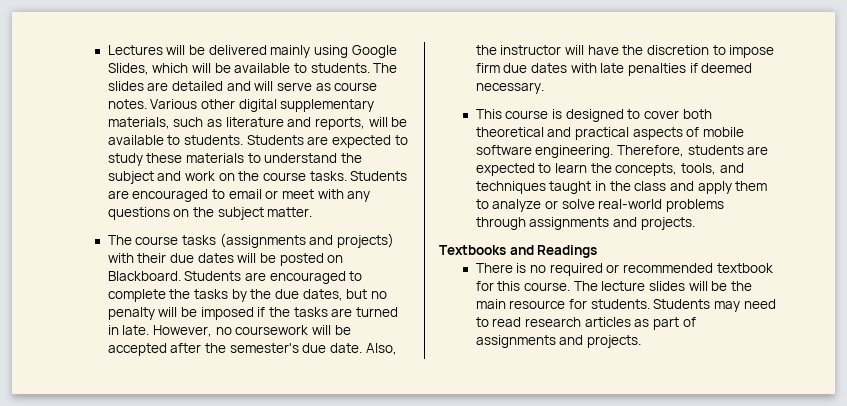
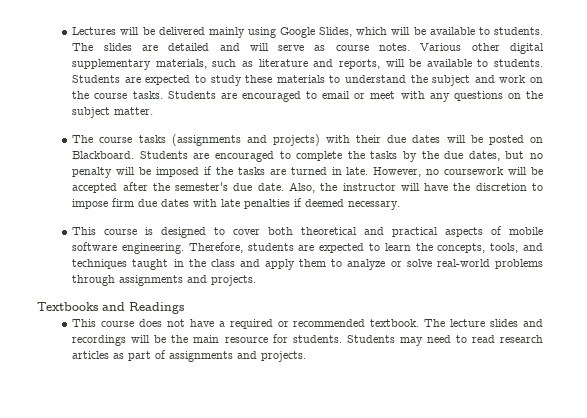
[475,263,773,276] [475,281,570,291] There is no required or recommended textbook for this course. -> [72,319,420,329] This course does not have a required or recommended textbook.
(685, 286) none -> [523,319,543,327] [72,335,127,346] and recordings

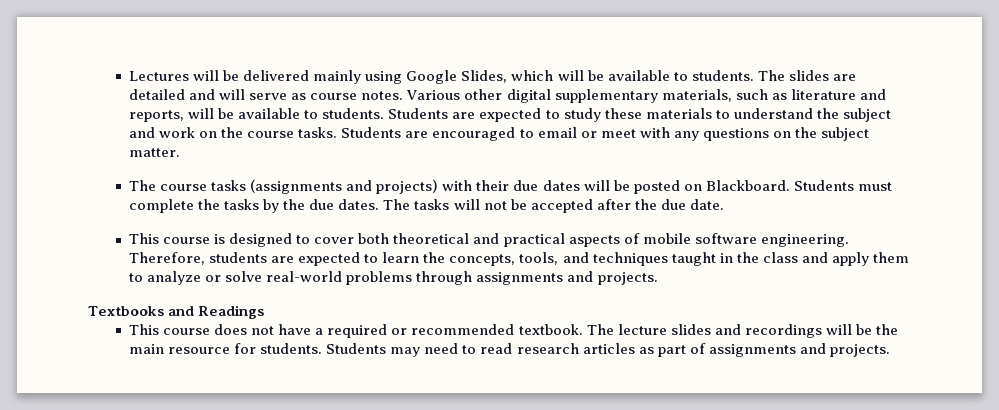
[193,151,291,162] are encouraged to -> [857,182,892,191] must
[468,151,543,161] [72,166,528,178] dates, but no penalty will be imposed if the tasks are turned in late. However, no coursework will -> [338,199,507,210] dates. The tasks will not
[175,182,229,191] semester's -> (657, 204) none
[288,182,543,193] [72,198,401,210] Also, the instructor will have the discretion to impose firm due dates with late penalties if deemed necessary. -> (724, 204) none

